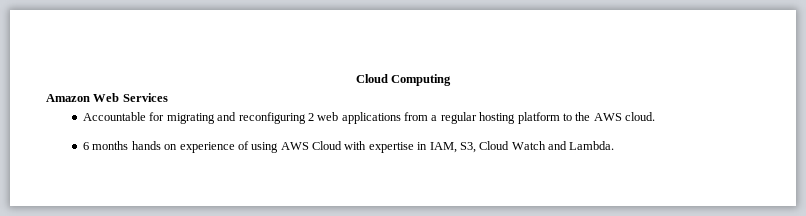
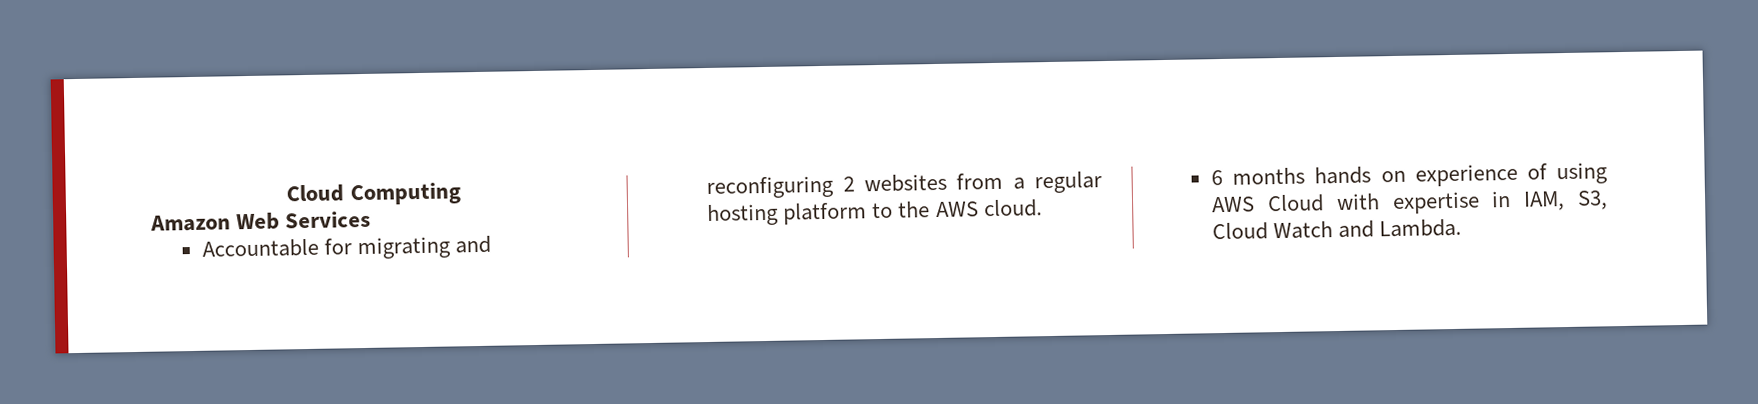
[317,112,401,124] web applications -> [863,173,947,193] websites

